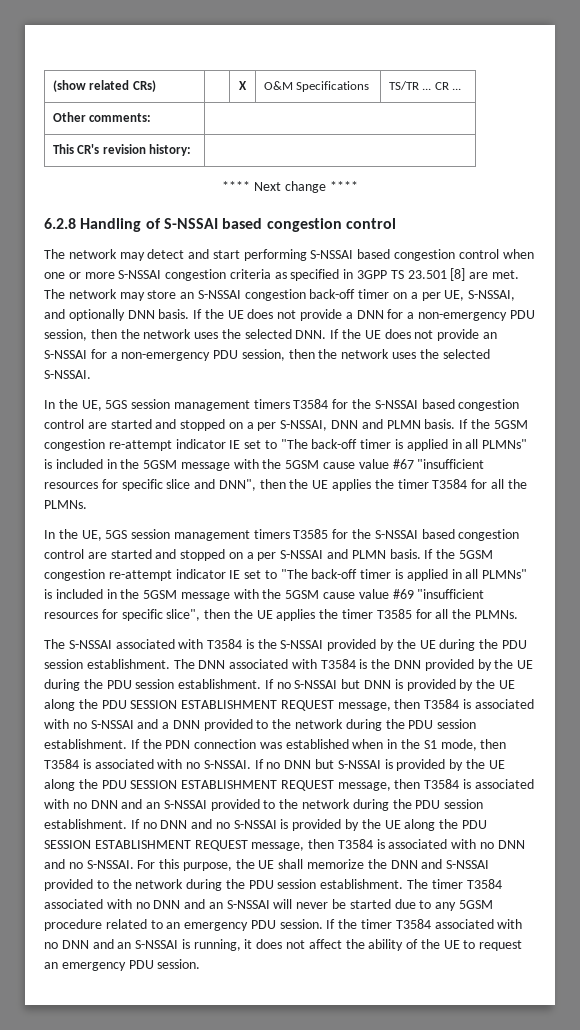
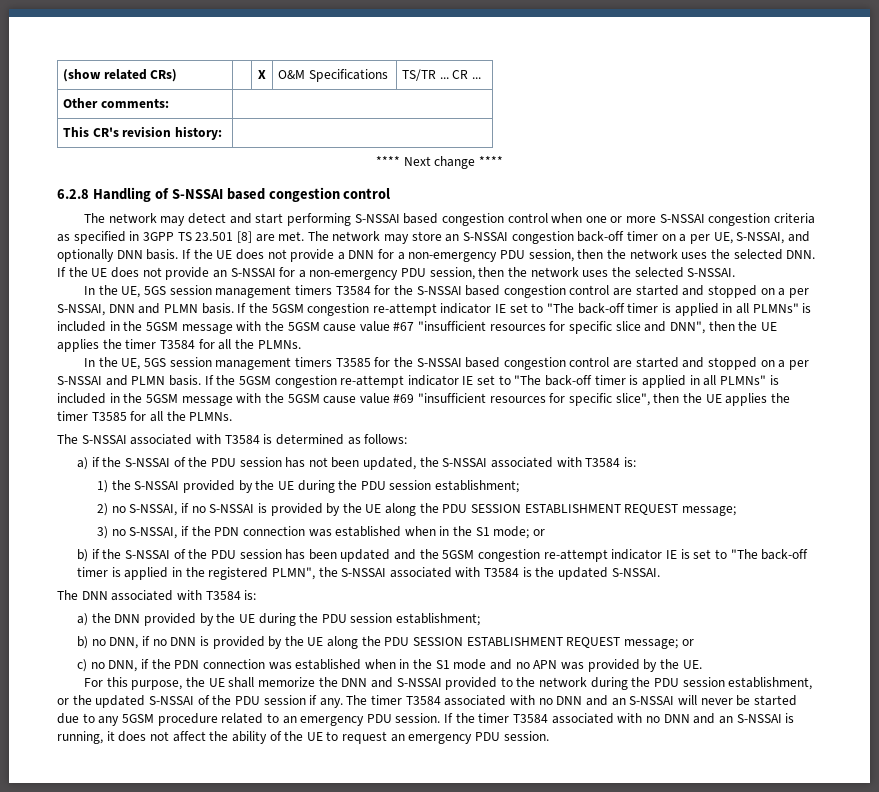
(254, 644) none -> [275,434,408,445] [76,457,636,470] [96,480,108,493] determined as follows: // a) if the S-NSSAI of the PDU session has not been updated, the S-NSSAI associated with T3584 is: // 1)
[86,659,534,671] [44,679,515,691] [44,699,534,711] [44,719,477,731] [44,739,507,751] [44,759,505,771] [44,779,534,791] [44,799,484,811] [44,819,213,829] establishment. The DNN associated with T3584 is the DNN provided by the UE during the PDU session establishment. If no S-NSSAI but DNN is provided by the UE along the PDU SESSION ESTABLISHMENT REQUEST message, then T3584 is associated with no S-NSSAI and a DNN provided to the network during the PDU session establishment. If the PDN connection was established when in the S1 mode, then T3584 is associated with no S-NSSAI. If no DNN but S-NSSAI is provided by the UE along the PDU SESSION ESTABLISHMENT REQUEST message, then T3584 is associated with no DNN and an S-NSSAI provided to the network during the PDU session establishment. If no DNN and -> [435,480,520,493] [96,503,189,516] establishment; // 2) no S-NSSAI, if
[251,839,525,851] [44,859,134,869] message, then T3584 is associated with no DNN and no S-NSSAI. -> [681,506,736,516] [96,526,546,539] [76,549,809,562] [76,567,660,580] [57,590,257,601] [76,613,481,626] [76,636,694,649] [76,659,702,672] message; // 3) no S-NSSAI, if the PDN connection was established when in the S1 mode; or // b) if the S-NSSAI of the PDU session has been updated and the 5GSM congestion re-attempt indicator IE is set to "The back-off timer is applied in the registered PLMN", the S-NSSAI associated with T3584 is the updated S-NSSAI. // The DNN associated with T3584 is: // a) the DNN provided by the UE during the PDU session establishment; // b) no DNN, if no DNN is provided by the UE along the PDU SESSION ESTABLISHMENT REQUEST message; or // c) no DNN, if the PDN connection was established when in the S1 mode and no APN was provided by the UE. //
[320,879,404,889] establishment. -> [728,677,813,690] [57,695,343,708] establishment, or the updated S-NSSAI of the PDU session if any.

